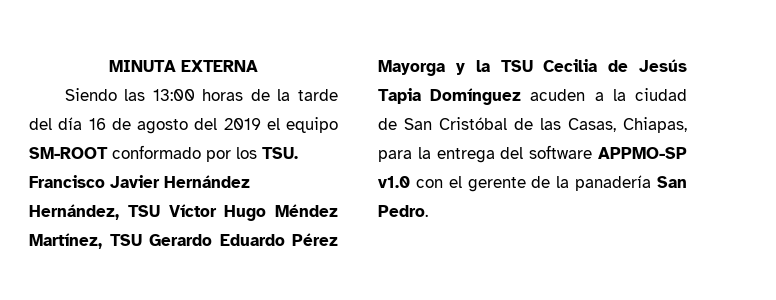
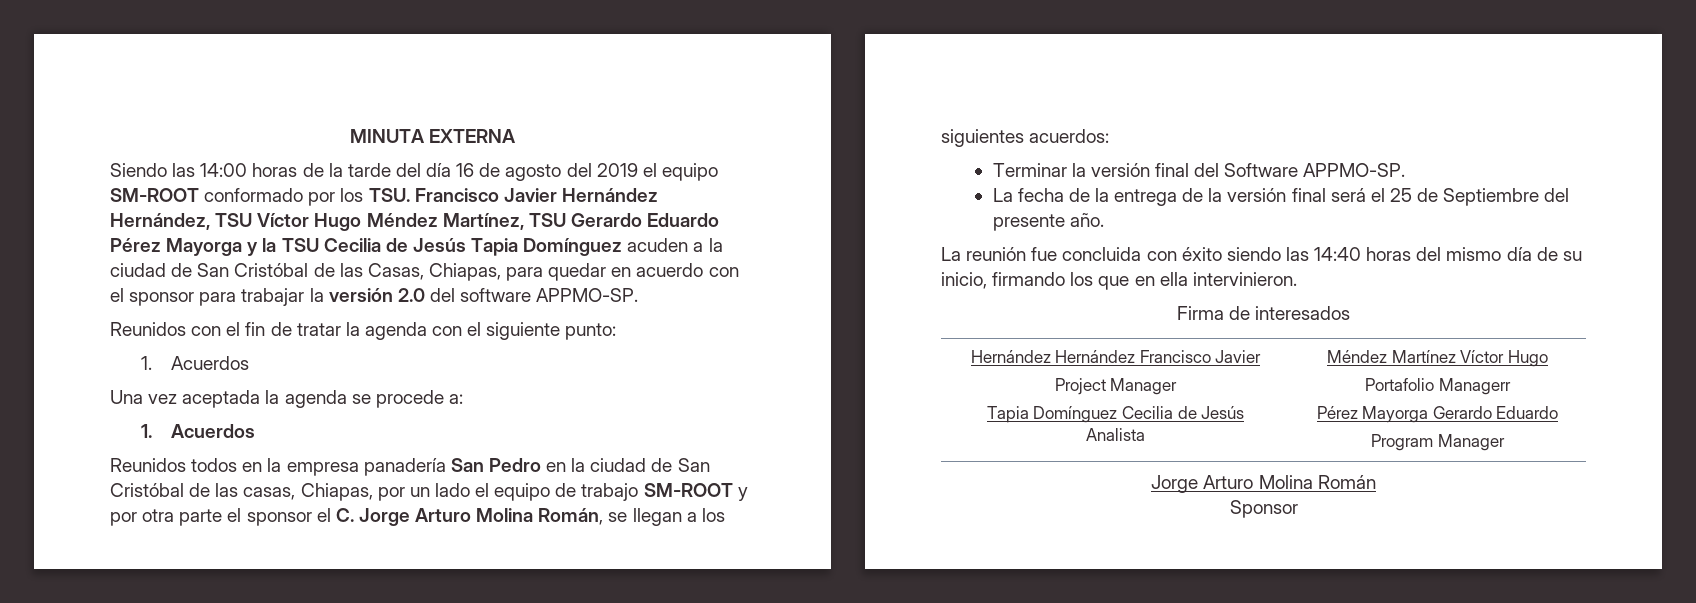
[152,89,195,101] 13:00 -> [200,163,248,177] 14:00
[417,145,687,163] [378,175,687,192] [378,205,428,217] la entrega del software APPMO-SP v1.0 con el gerente de la panadería San Pedro. -> [548,263,739,281] [110,288,639,306] [110,322,617,340] [140,356,250,370] [110,390,463,408] [140,424,256,438] [110,458,710,476] [110,483,748,501] [110,508,725,526] [941,129,1110,147] [992,163,1406,177] [992,188,1570,206] [992,213,1104,231] [941,247,1582,261] [941,272,1297,290] [1176,306,1351,320] [970,350,1262,363] [1054,378,1178,395] [986,406,1245,423] [1086,428,1145,441] [1327,350,1548,367] [1365,378,1511,395] [1316,406,1559,423] [1371,434,1505,451] [1151,475,1376,493] [1229,500,1298,518] quedar en acuerdo con el sponsor para trabajar la versión 2.0 del software APPMO-SP. // Reunidos con el fin de tratar la agenda con el siguiente punto: // 1. Acuerdos // Una vez aceptada la agenda se procede a: // 1. Acuerdos // Reunidos todos en la empresa panadería San Pedro en la ciudad de San Cristóbal de las casas, Chiapas, por un lado el equipo de trabajo SM-ROOT y por otra parte el sponsor el C. Jorge Arturo Molina Román, se llegan a los siguientes acuerdos: // Terminar la versión final del Software APPMO-SP. // La fecha de la entrega de la versión final será el 25 de Septiembre del presente año. // La reunión fue concluida con éxito siendo las 14:40 horas del mismo día de su inicio, firmando los que en ella intervinieron. // Firma de interesados // Hernández Hernández Francisco Javier // Project Manager // Tapia Domínguez Cecilia de Jesús // Analista | Méndez Martínez Víctor Hugo // Portafolio Managerr // Pérez Mayorga Gerardo Eduardo // Program Manager // Jorge Arturo Molina Román // Sponsor

